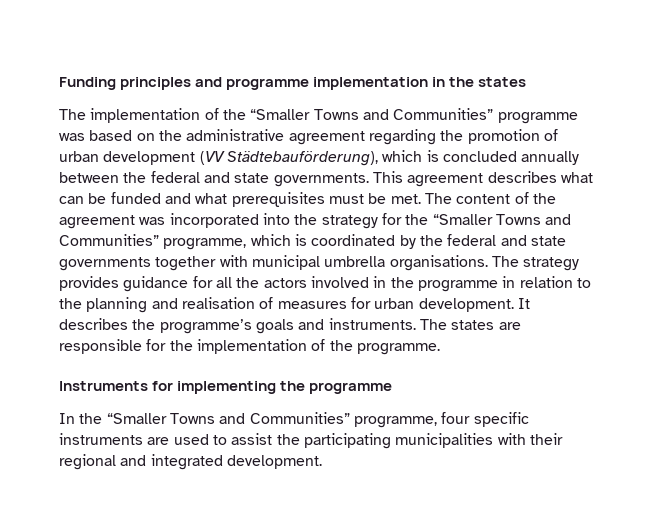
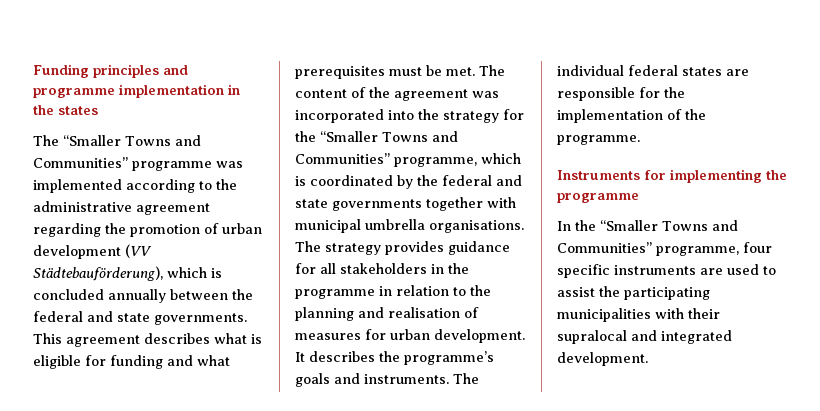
[90,108,246,123] implementation of the -> (59, 140) none
[89,130,155,141] based on -> [33,179,212,193] implemented according to
[59,192,161,204] can be funded -> [251,334,262,344] [33,355,163,369] is eligible for funding
[236,276,369,288] the actors involved -> [340,263,427,274] stakeholders
(447, 324) none -> [557,65,678,76] individual federal
[59,454,116,470] regional -> [557,330,627,344] supralocal

